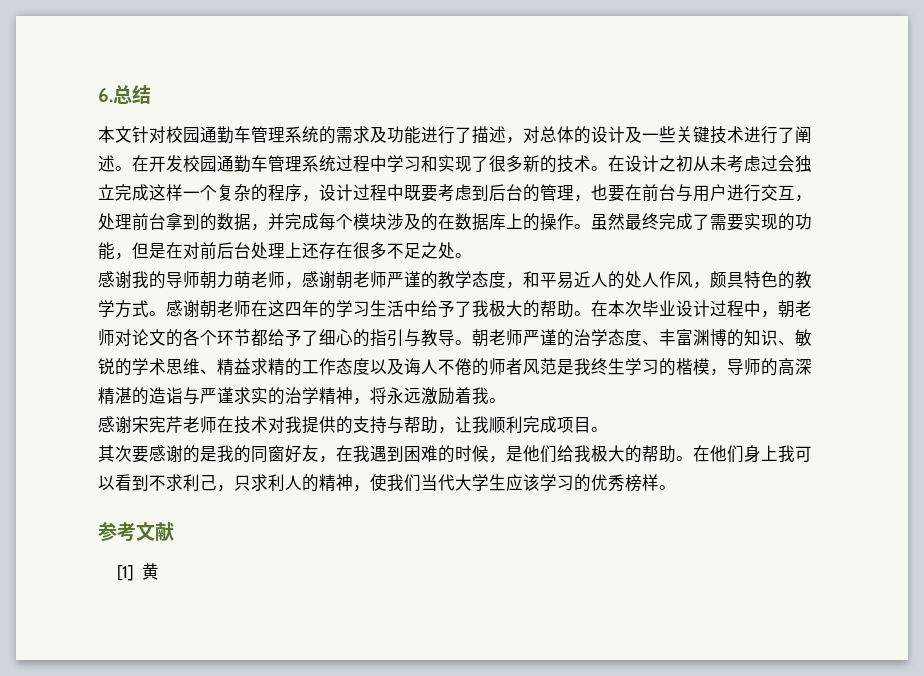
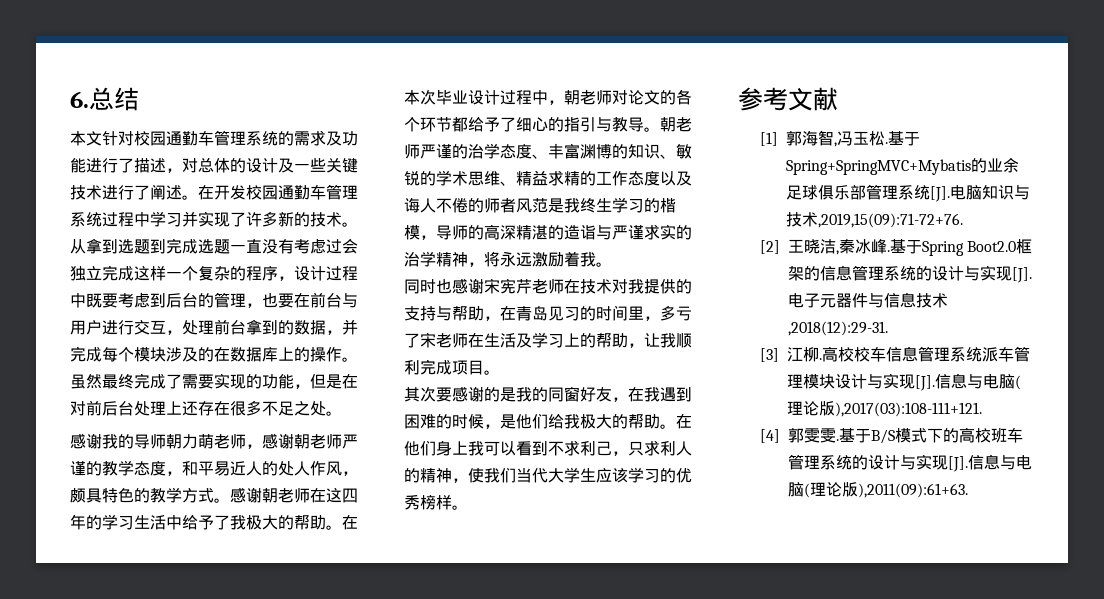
[421,155,506,172] 和实现了很 -> [182,211,262,227] 并实现了许
[608,155,727,172] 在设计之初从未 -> [70,238,294,254] 从拿到选题到完成选题一直没有
(506, 400) none -> [404,279,452,294] 同时也
(455, 430) none -> [500,305,692,321] [404,332,644,348] 在青岛见习的时间里，多亏了宋老师在生活及学习上的帮助，
[142,563,160,580] 黄 -> [785,130,920,147] [785,158,1019,175] [785,184,1030,202] [785,212,963,228] [759,239,1033,256] [787,265,1032,283] [787,292,948,308] [787,321,888,336] [759,346,1030,362] [786,373,1021,391] [786,401,982,417] [759,427,1023,444] [787,454,1032,472] [787,482,968,498] 郭海智,冯玉松.基于Spring+SpringMVC+Mybatis的业余足球俱乐部管理系统[J].电脑知识与技术,2019,15(09):71-72+76. // [2]王晓洁,秦冰峰.基于Spring Boot2.0框架的信息管理系统的设计与实现[J].电子元器件与信息技术,2018(12):29-31. // [3]江柳.高校校车信息管理系统派车管理模块设计与实现[J].信息与电脑(理论版),2017(03):108-111+121. // [4]郭雯雯.基于B/S模式下的高校班车管理系统的设计与实现[J].信息与电脑(理论版),2011(09):61+63.

